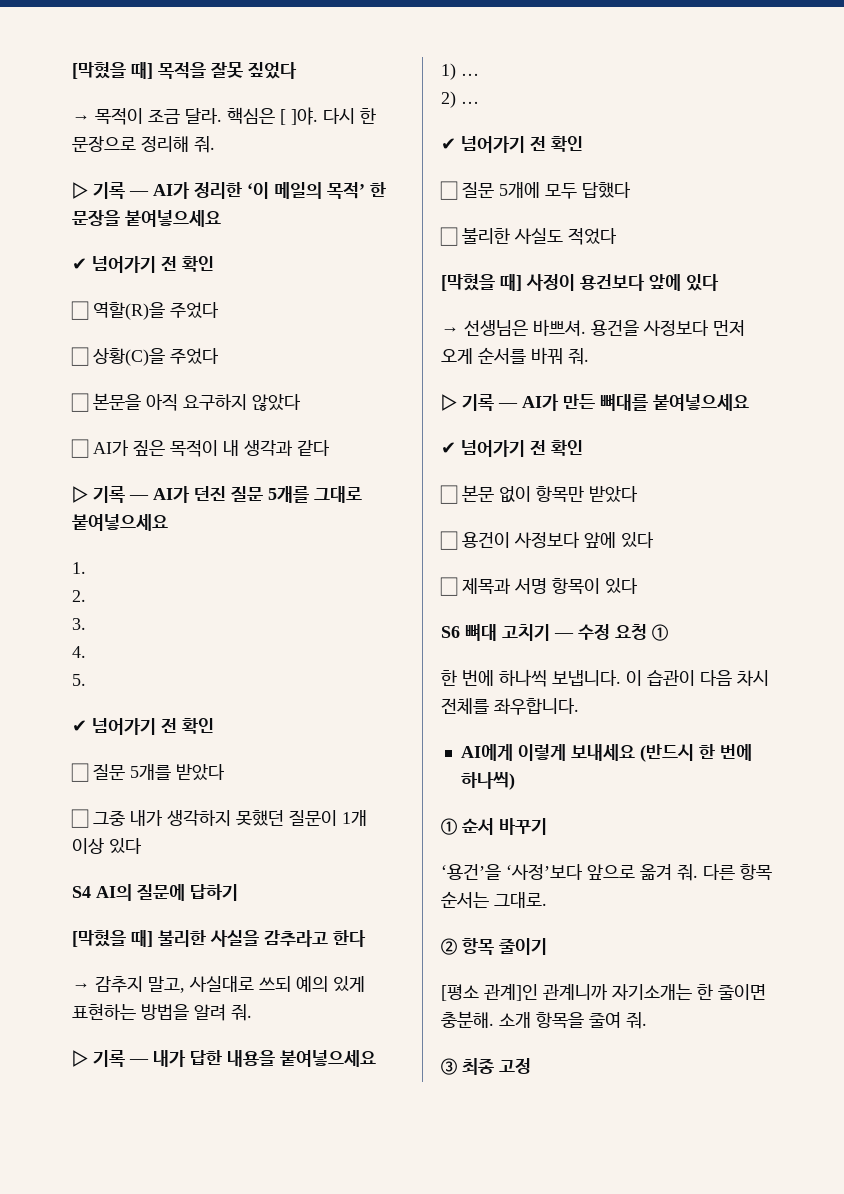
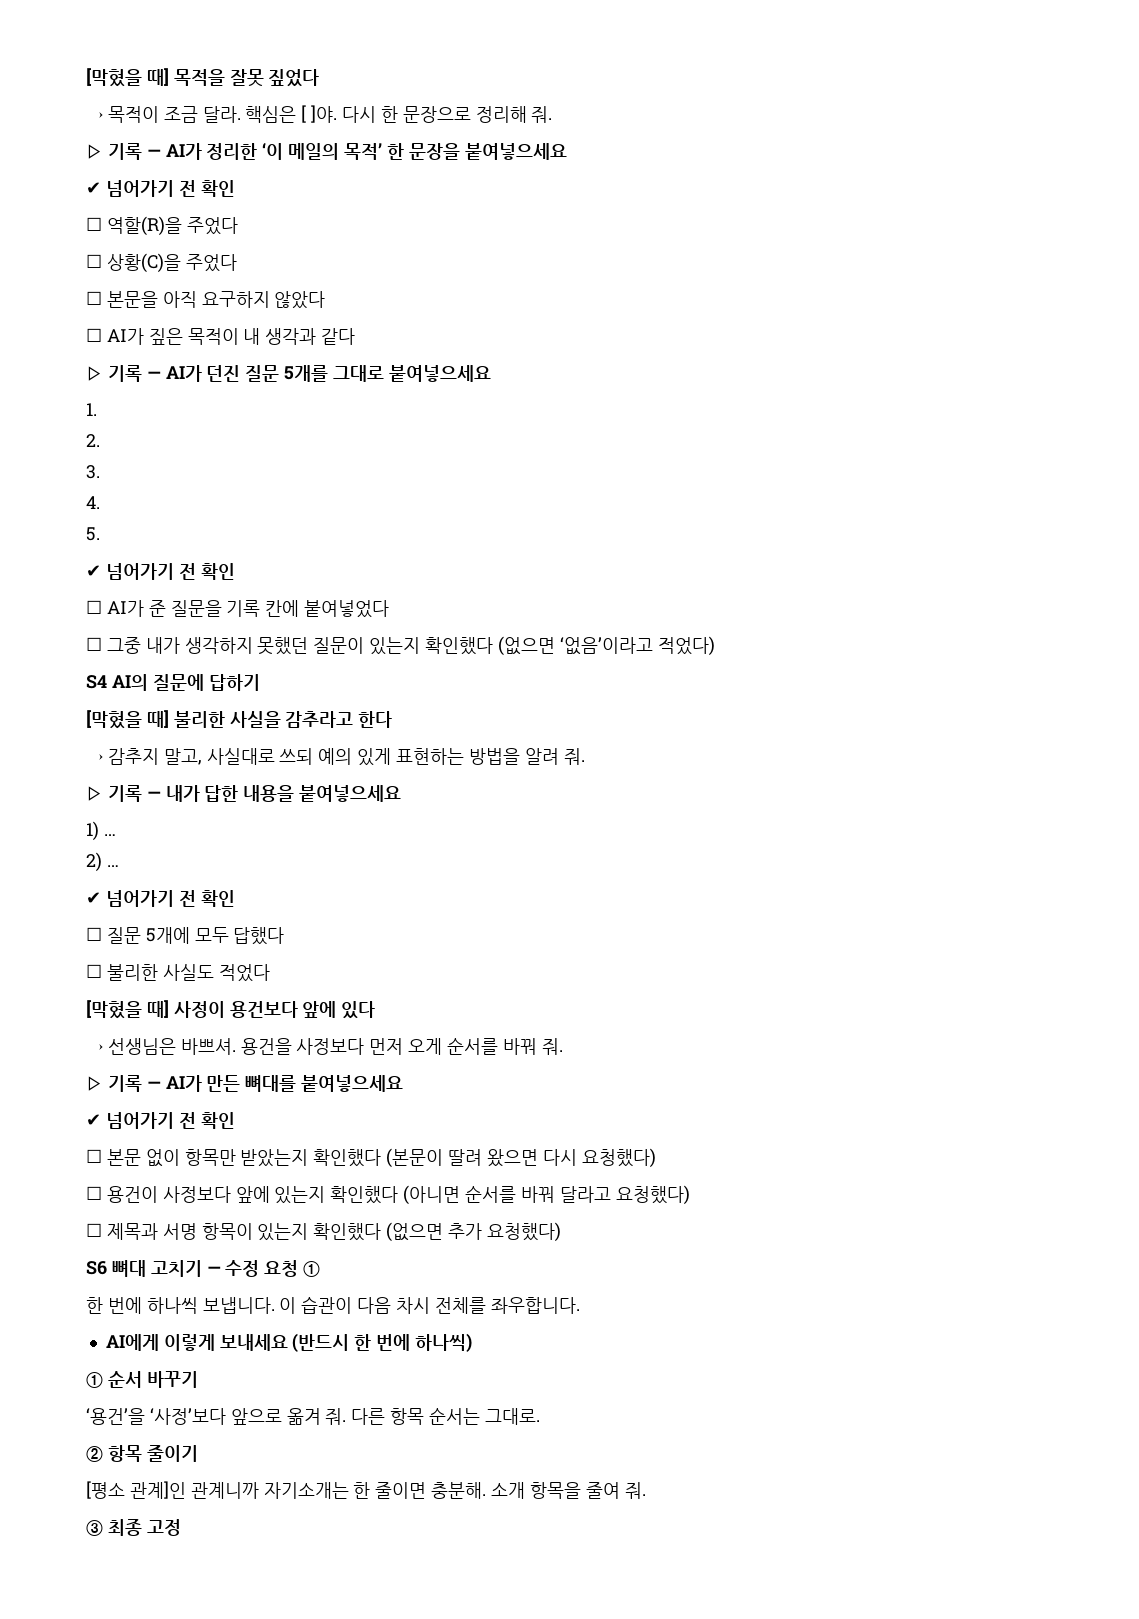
[93,764,225,781] 질문 5개를 받았다 -> [106,600,390,618] AI가 준 질문을 기록 칸에 붙여넣었다
[342,810,367,826] [72,838,142,854] 1개 이상 있다 -> [369,636,715,656] 있는지 확인했다 (없으면 ‘없음’이라고 적었다)
[589,486,638,503] [440,531,654,550] 받았다 // ☐ 용건이 사정보다 앞에 있다 -> [240,1148,656,1168] [86,1185,690,1205] 받았는지 확인했다 (본문이 딸려 왔으면 다시 요청했다) // ☐ 용건이 사정보다 앞에 있는지 확인했다 (아니면 순서를 바꿔 달라고 요청했다)
[605,578,638,594] 있다 -> [257,1222,561,1242] 있는지 확인했다 (없으면 추가 요청했다)

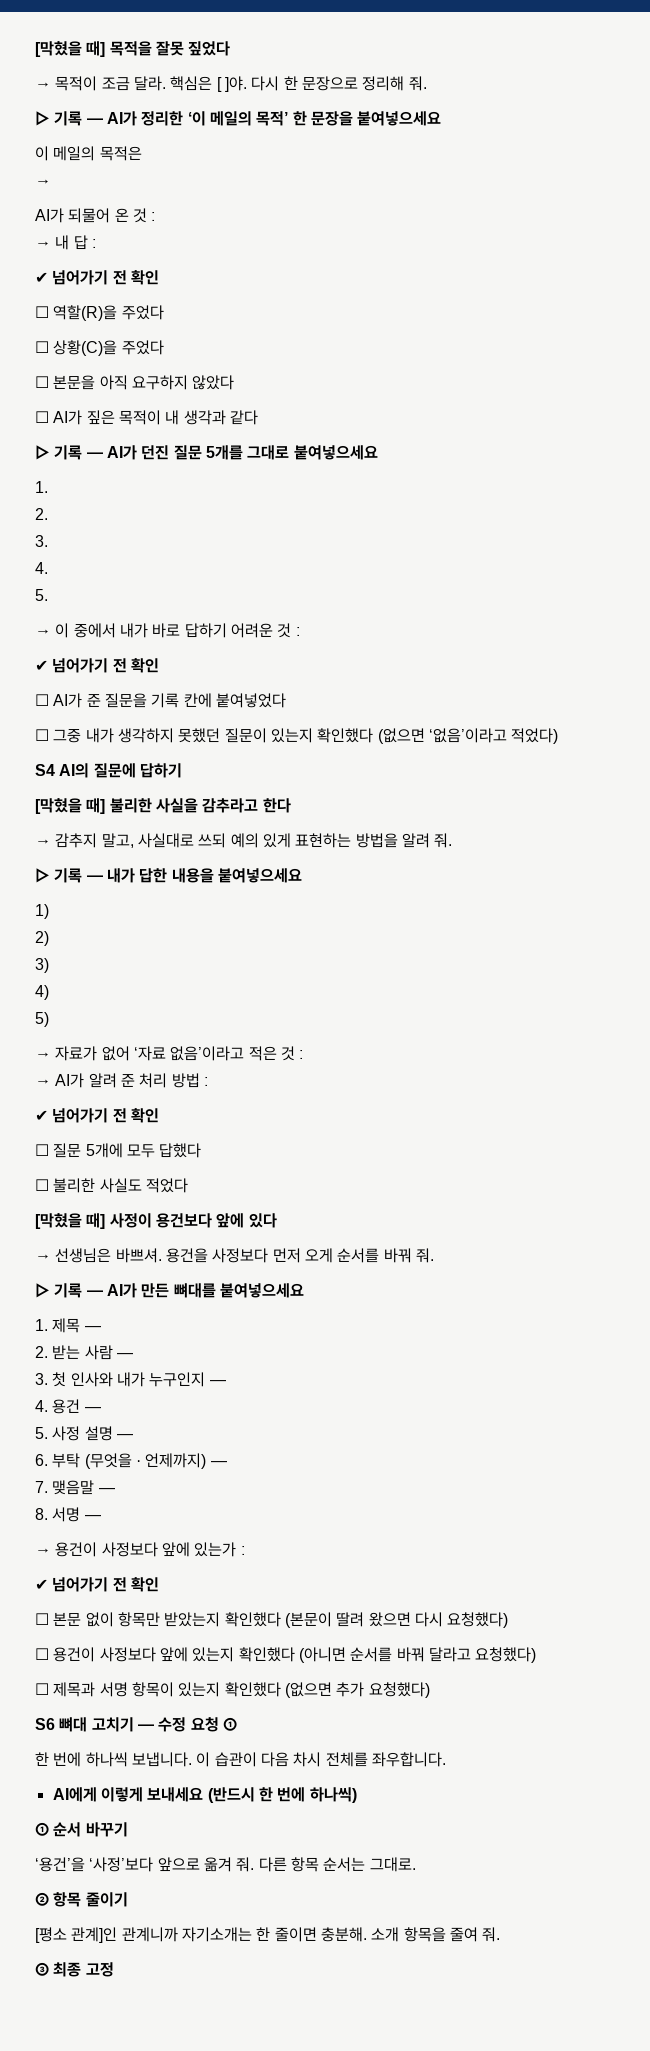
(567, 151) none -> [35,146,142,161] [35,179,51,186] [35,208,156,223] [35,235,96,250] // 이 메일의 목적은 // → // AI가 되물어 온 것 : // → 내 답 :
(100, 534) none -> [35,623,300,638] // → 이 중에서 내가 바로 답하기 어려운 것 :
[103,834,116,836] … -> (49, 911) none
[106,865,119,867] … -> [35,958,49,973] [35,985,49,1000] [35,1012,49,1027] [35,1046,304,1061] [35,1073,208,1088] // 3) // 4) // 5) // → 자료가 없어 ‘자료 없음’이라고 적은 것 : // → AI가 알려 준 처리 방법 :
(404, 1083) none -> [35,1318,101,1333] [35,1345,133,1360] [35,1372,226,1387] [35,1399,101,1414] [35,1426,133,1441] [35,1453,227,1469] [35,1480,115,1495] [35,1507,101,1522] [35,1542,245,1557] // 1. 제목 — // 2. 받는 사람 — // 3. 첫 인사와 내가 누구인지 — // 4. 용건 — // 5. 사정 설명 — // 6. 부탁 (무엇을 · 언제까지) — // 7. 맺음말 — // 8. 서명 — // → 용건이 사정보다 앞에 있는가 :

